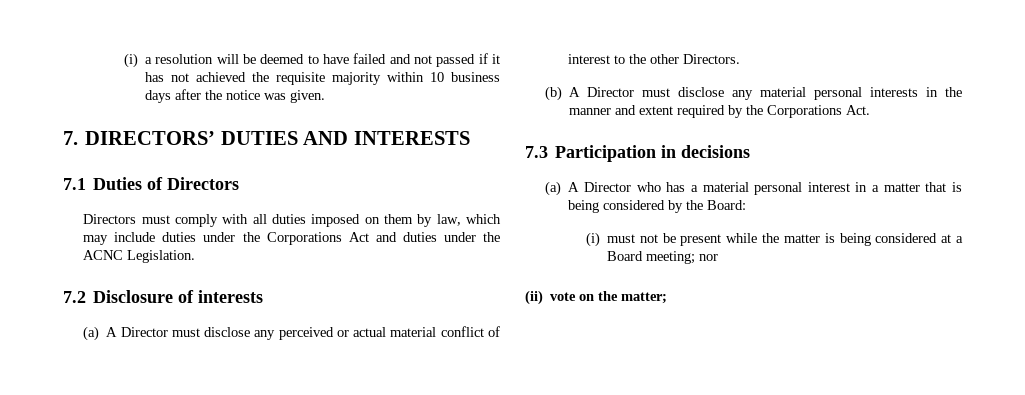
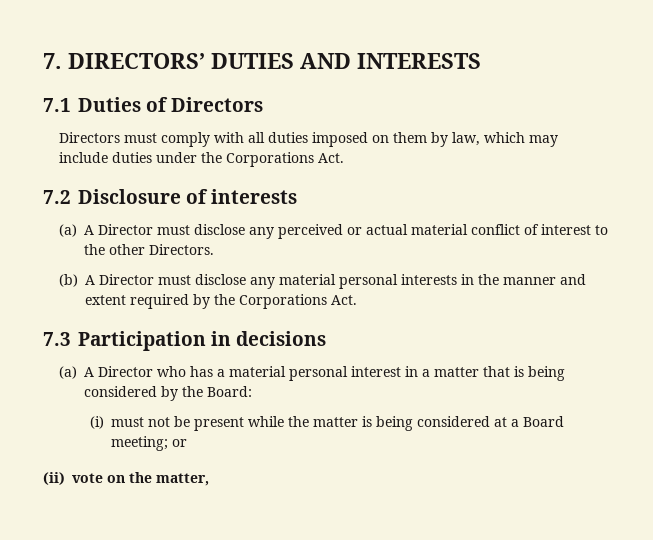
[123,53,500,68] [144,72,500,85] [144,89,325,103] (i) a resolution will be deemed to have failed and not passed if it has not achieved the requisite majority within 10 business days after the notice was given. // -> (43, 61) none
[348,232,501,242] [83,250,196,263] Act and duties under the ACNC Legislation. -> [317,153,344,163] Act.
[698,254,718,261] nor -> [172,439,188,447] or
[621,292,668,304] matter; -> [156,473,209,486] matter,

